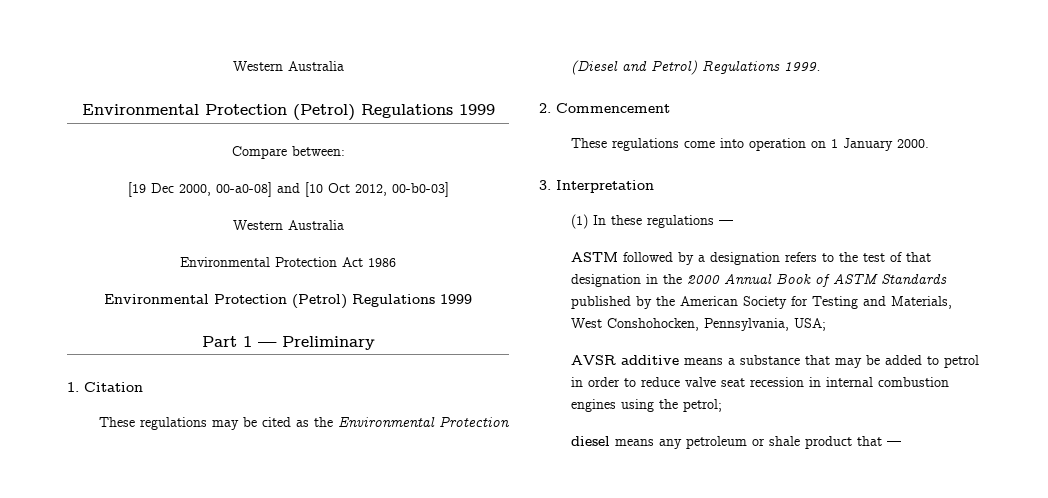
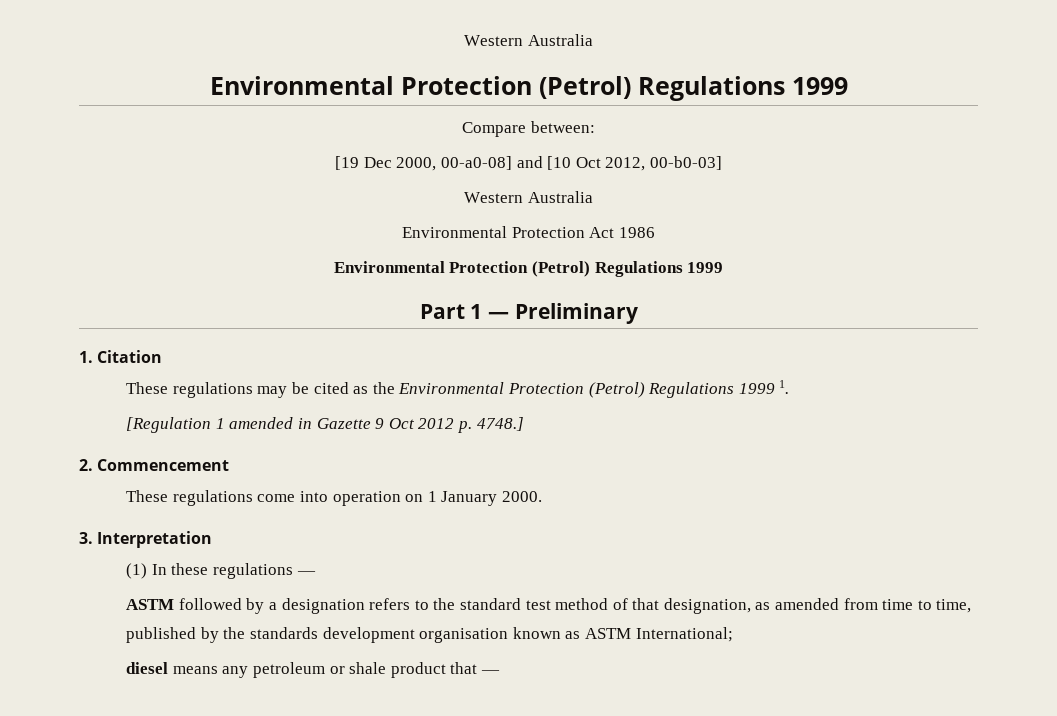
[571,60,822,75] (Diesel and Petrol) Regulations 1999. -> [588,380,790,398] [126,417,524,433] (Petrol) Regulations 1999 1. // [Regulation 1 amended in Gazette 9 Oct 2012 p. 4748.]
[863,252,932,262] [571,273,948,287] [571,296,953,309] [571,318,827,331] [571,355,980,368] [571,377,950,387] [571,399,723,412] test of that designation in the 2000 Annual Book of ASTM Standards published by the American Society for Testing and Materials, West Conshohocken, Pennsylvania, USA; // AVSR additive means a substance that may be added to petrol in order to reduce valve seat recession in internal combustion engines using the petrol; -> [459,598,972,614] [126,627,733,643] standard test method of that designation, as amended from time to time, published by the standards development organisation known as ASTM International;

